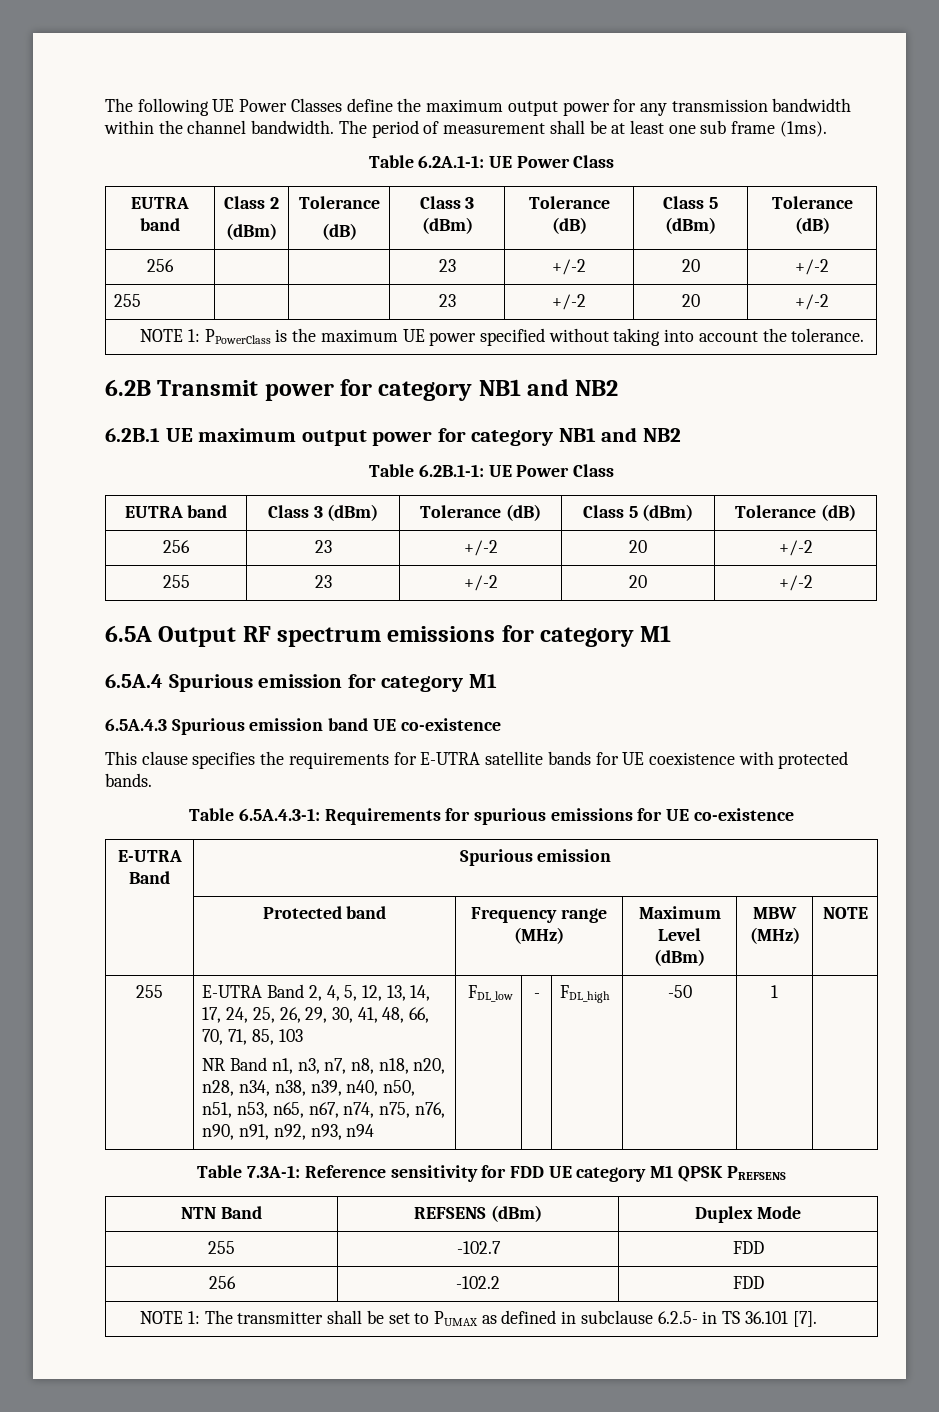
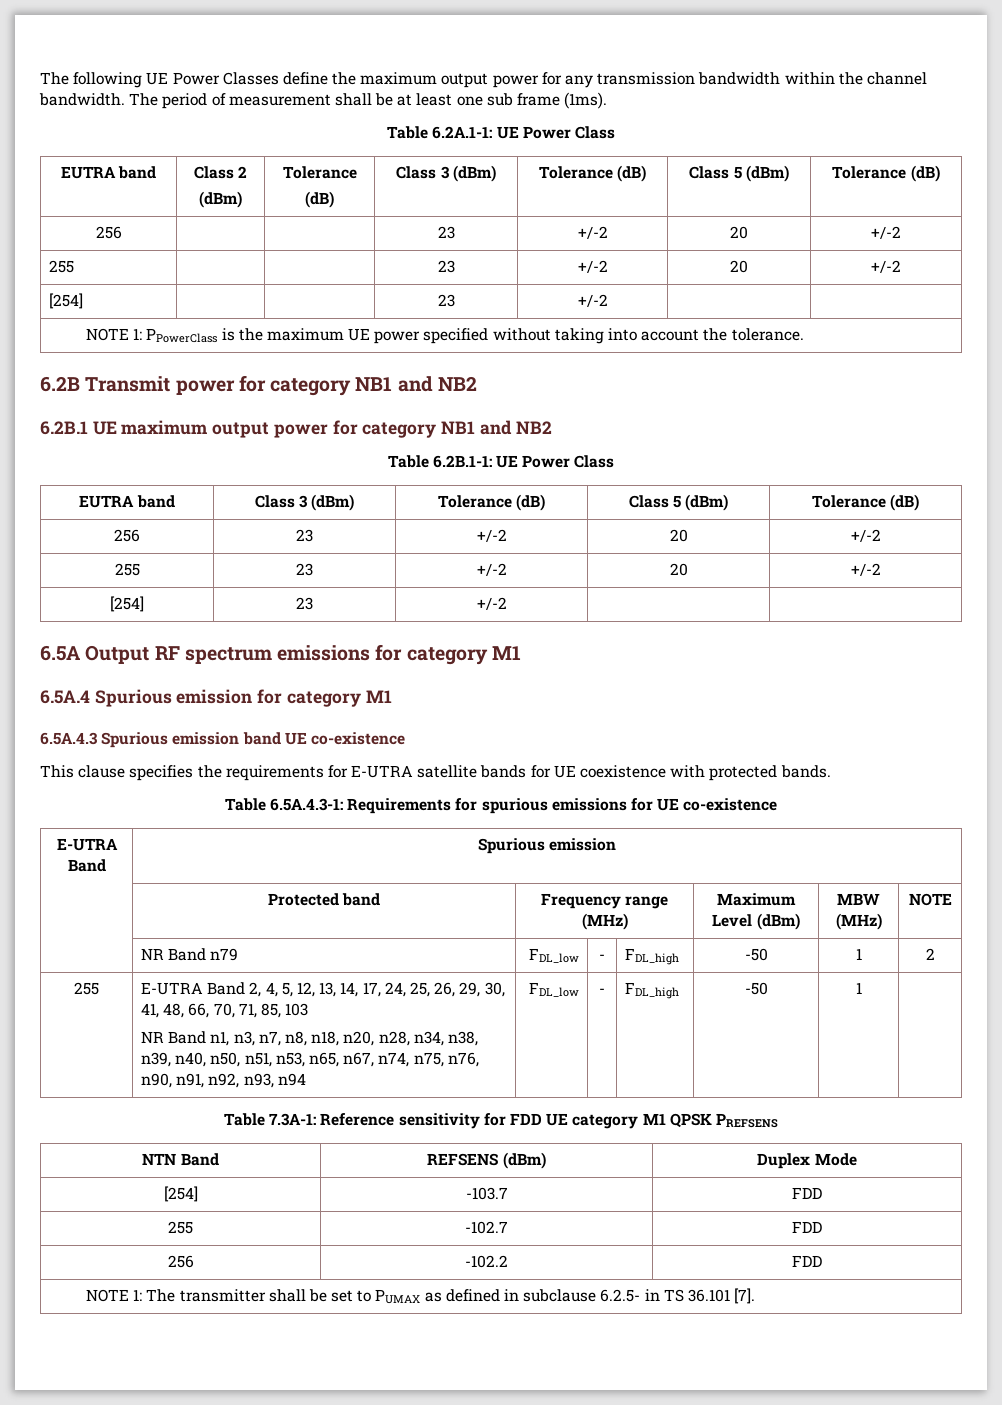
(829, 302) none -> [49,293,84,309] [437,294,455,307] [577,294,608,307] // [254] | | | 23 | +/-2 | |
(813, 583) none -> [110,596,144,612] [296,597,313,610] [476,597,507,610] // [254] | 23 | +/-2 | |
(868, 913) none -> [141,948,239,961] [528,948,579,963] [599,954,605,960] [625,948,680,965] [744,948,768,961] [855,948,862,960] [925,948,935,960] // | NR Band n79 | FDL_low | - | FDL_high | -50 | 1 | 2
(801, 1212) none -> [163,1186,198,1202] [465,1187,508,1200] [792,1187,822,1199] // [254] | -103.7 | FDD

